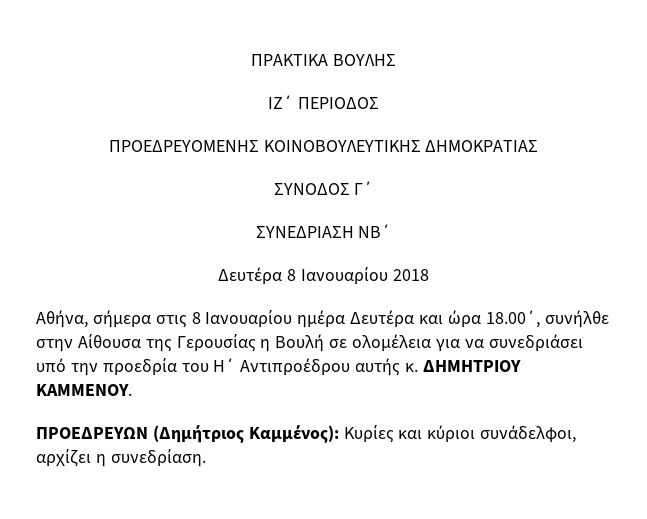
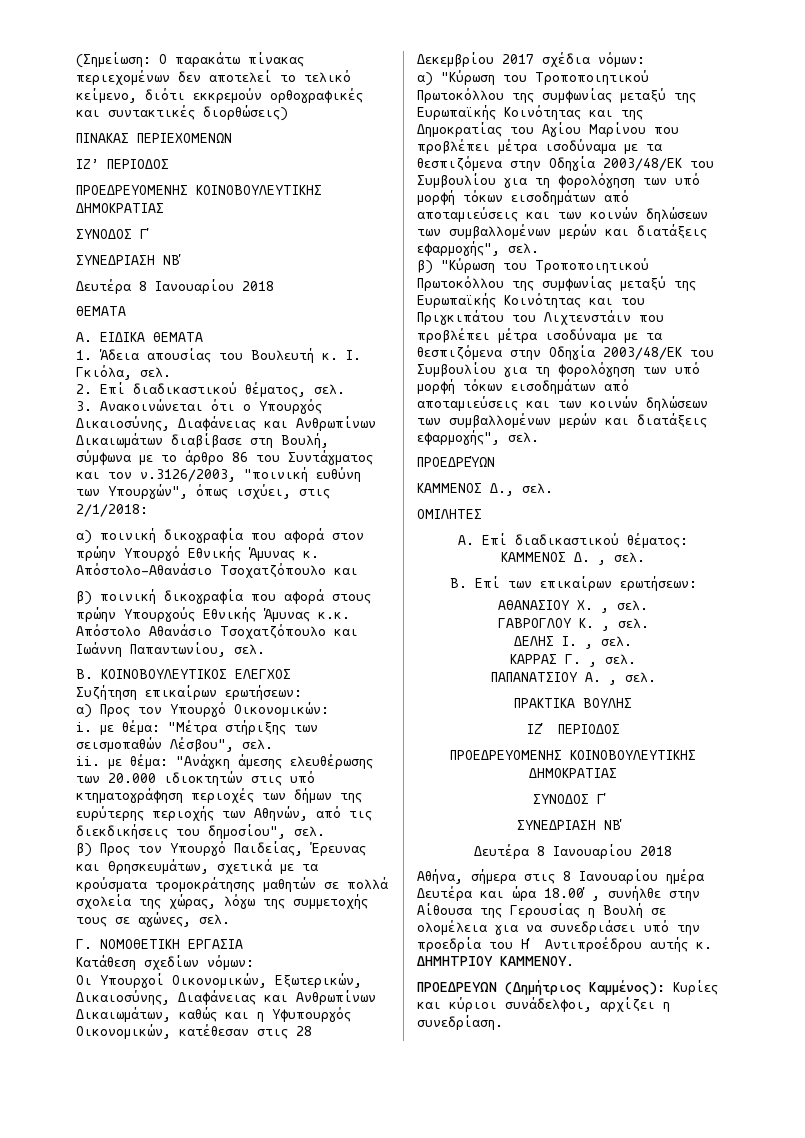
(251, 60) none -> [76,52,304,68] [76,70,351,86] [76,88,363,103] [76,105,288,121] [76,133,232,143] [76,159,169,169] [76,185,322,195] [76,203,164,213] [76,228,156,239] [76,254,188,265] [76,279,274,294] [76,306,126,316] [76,332,203,342] [76,348,361,363] [76,365,171,380] [76,382,345,397] [76,399,322,414] [76,416,376,431] [76,433,329,448] [76,450,373,465] [76,467,361,482] [76,484,330,500] [76,504,148,517] [76,528,364,544] [76,546,319,561] [76,563,358,579] [76,589,371,605] [76,607,350,622] [76,624,358,640] [76,642,265,657] [76,669,291,679] [76,685,302,700] [76,702,329,718] [76,720,318,735] [76,737,273,752] [76,754,373,769] [76,771,315,786] [76,788,362,804] [76,806,372,822] [76,824,325,839] [76,841,366,857] [76,859,318,875] [76,877,388,892] [76,894,368,910] [76,912,230,927] [76,939,243,949] [76,955,254,971] [76,973,362,988] [76,990,376,1005] [76,1007,351,1022] [76,1024,312,1039] [417,52,645,68] [417,70,649,86] [417,88,696,103] [417,105,643,120] [417,122,679,137] [417,139,662,154] [417,156,714,171] [417,173,700,188] [417,190,629,205] [417,207,708,222] [417,224,707,239] [417,241,539,256] [417,258,649,274] [417,276,696,291] [417,293,645,308] [417,310,664,326] [417,328,662,343] [417,345,714,360] [417,362,700,377] [417,379,629,394] [417,396,708,411] [417,413,707,428] [417,430,539,445] [417,456,495,467] [417,483,553,496] [417,509,482,519] [458,533,688,548] [501,552,645,565] [449,576,697,591] [498,600,648,613] [497,618,649,631] [514,636,632,649] [510,654,636,667] [490,672,656,685] (Σημείωση: Ο παρακάτω πίνακας περιεχομένων δεν αποτελεί το τελικό κείμενο, διότι εκκρεμούν ορθογραφικές και συντακτικές διορθώσεις) // ΠΙΝΑΚΑΣ ΠΕΡΙΕΧΟΜΕΝΩΝ // ΙΖ’ ΠΕΡΙΟΔΟΣ // ΠΡΟΕΔΡΕΥΟΜΕΝΗΣ ΚΟΙΝΟΒΟΥΛΕΥΤΙΚΗΣ ΔΗΜΟΚΡΑΤΙΑΣ // ΣΥΝΟΔΟΣ Γ΄ // ΣΥΝΕΔΡΙΑΣΗ ΝΒ΄ // Δευτέρα 8 Ιανουαρίου 2018 // ΘΕΜΑΤΑ // Α. ΕΙΔΙΚΑ ΘΕΜΑΤΑ // 1. Άδεια απουσίας του Βουλευτή κ. Ι. Γκιόλα, σελ. // 2. Επί διαδικαστικού θέματος, σελ. // 3. Ανακοινώνεται ότι ο Υπουργός Δικαιοσύνης, Διαφάνειας και Ανθρωπίνων Δικαιωμάτων διαβίβασε στη Βουλή, σύμφωνα με το άρθρο 86 του Συντάγματος και τον ν.3126/2003, "ποινική ευθύνη των Υπουργών", όπως ισχύει, στις 2/1/2018: // α) ποινική δικογραφία που αφορά στον πρώην Υπουργό Εθνικής Άμυνας κ. Απόστολο-Αθανάσιο Τσοχατζόπουλο και // β) ποινική δικογραφία που αφορά στους πρώην Υπουργούς Εθνικής Άμυνας κ.κ. Απόστολο Αθανάσιο Τσοχατζόπουλο και Ιωάννη Παπαντωνίου, σελ. // Β. ΚΟΙΝΟΒΟΥΛΕΥΤΙΚΟΣ ΕΛΕΓΧΟΣ // Συζήτηση επικαίρων ερωτήσεων: // α) Προς τον Υπουργό Οικονομικών: // i. με θέμα: "Μέτρα στήριξης των σεισμοπαθών Λέσβου", σελ. // ii. με θέμα: "Ανάγκη άμεσης ελευθέρωσης των 20.000 ιδιοκτητών στις υπό κτηματογράφηση περιοχές των δήμων της ευρύτερης περιοχής των Αθηνών, από τις διεκδικήσεις του δημοσίου", σελ. // β) Προς τον Υπουργό Παιδείας, Έρευνας και Θρησκευμάτων, σχετικά με τα κρούσματα τρομοκράτησης μαθητών σε πολλά σχολεία της χώρας, λόγω της συμμετοχής τους σε αγώνες, σελ. // Γ. ΝΟΜΟΘΕΤΙΚΗ ΕΡΓΑΣΙΑ // Κατάθεση σχεδίων νόμων: // Οι Υπουργοί Οικονομικών, Εξωτερικών, Δικαιοσύνης, Διαφάνειας και Ανθρωπίνων Δικαιωμάτων, καθώς και η Υφυπουργός Οικονομικών, κατέθεσαν στις 28 Δεκεμβρίου 2017 σχέδια νόμων: // α) "Κύρωση του Τροποποιητικού Πρωτοκόλλου της συμφωνίας μεταξύ της Ευρωπαϊκής Κοινότητας και της Δημοκρατίας του Αγίου Μαρίνου που προβλέπει μέτρα ισοδύναμα με τα θεσπιζόμενα στην Οδηγία 2003/48/ΕΚ του Συμβουλίου για τη φορολόγηση των υπό μορφή τόκων εισοδημάτων από αποταμιεύσεις και των κοινών δηλώσεων των συμβαλλομένων μερών και διατάξεις εφαρμογής", σελ. // β) "Κύρωση του Τροποποιητικού Πρωτοκόλλου της συμφωνίας μεταξύ της Ευρωπαϊκής Κοινότητας και του Πριγκιπάτου του Λιχτενστάιν που προβλέπει μέτρα ισοδύναμα με τα θεσπιζόμενα στην Οδηγία 2003/48/ΕΚ του Συμβουλίου για τη φορολόγηση των υπό μορφή τόκων εισοδημάτων από αποταμιεύσεις και των κοινών δηλώσεων των συμβαλλομένων μερών και διατάξεις εφαρμογής", σελ. // ΠΡΟΕΔΡΕΎΩΝ // ΚΑΜΜΕΝΟΣ Δ., σελ. // ΟΜΙΛΗΤΕΣ // Α. Επί διαδικαστικού θέματος: // ΚΑΜΜΕΝΟΣ Δ. , σελ. // Β. Επί των επικαίρων ερωτήσεων: // ΑΘΑΝΑΣΙΟΥ Χ. , σελ. // ΓΑΒΡΟΓΛΟΥ Κ. , σελ. // ΔΕΛΗΣ Ι. , σελ. // ΚΑΡΡΑΣ Γ. , σελ. // ΠΑΠΑΝΑΤΣΙΟΥ Α. , σελ. //

